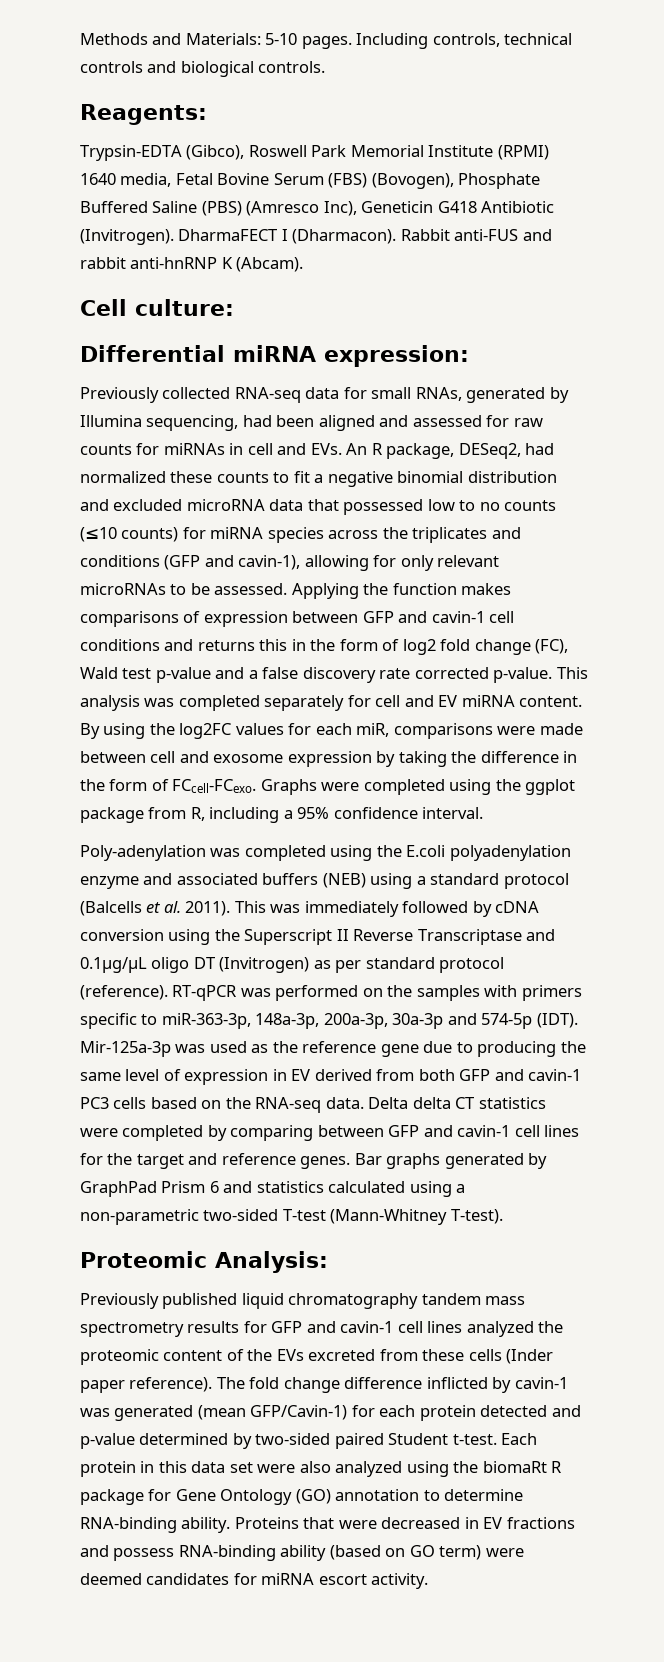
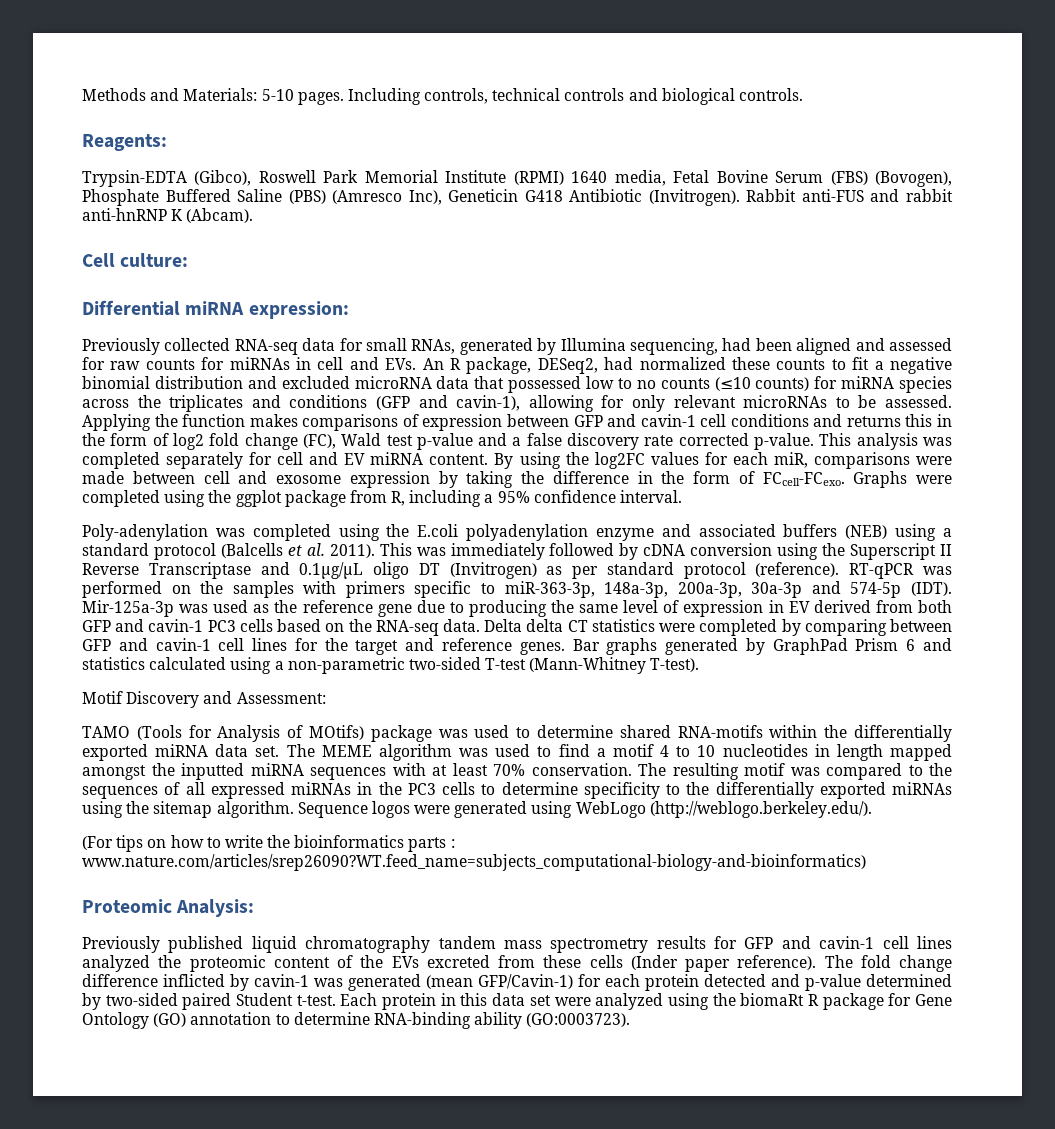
[178,229,397,244] DharmaFECT I (Dharmacon). -> (740, 197) none
(503, 1216) none -> [82,691,326,708] [82,725,952,742] [82,744,952,761] [82,763,952,780] [82,782,952,799] [82,801,872,818] [82,835,455,852] [82,854,866,871] // Motif Discovery and Assessment: // TAMO (Tools for Analysis of MOtifs) package was used to determine shared RNA-motifs within the differentially exported miRNA data set. The MEME algorithm was used to find a motif 4 to 10 nucleotides in length mapped amongst the inputted miRNA sequences with at least 70% conservation. The resulting motif was compared to the sequences of all expressed miRNAs in the PC3 cells to determine specificity to the differentially exported miRNAs using the sitemap algorithm. Sequence logos were generated using WebLogo (http://weblogo.berkeley.edu/). // (For tips on how to write the bioinformatics parts : www.nature.com/articles/srep26090?WT.feed_name=subjects_computational-biology-and-bioinformatics)
[299,1461,331,1473] also -> (591, 1001) none
[181,1517,575,1533] [80,1545,524,1561] [80,1573,429,1589] ability. Proteins that were decreased in EV fractions and possess RNA-binding ability (based on GO term) were deemed candidates for miRNA escort activity. -> [474,1012,631,1029] ability (GO:0003723).

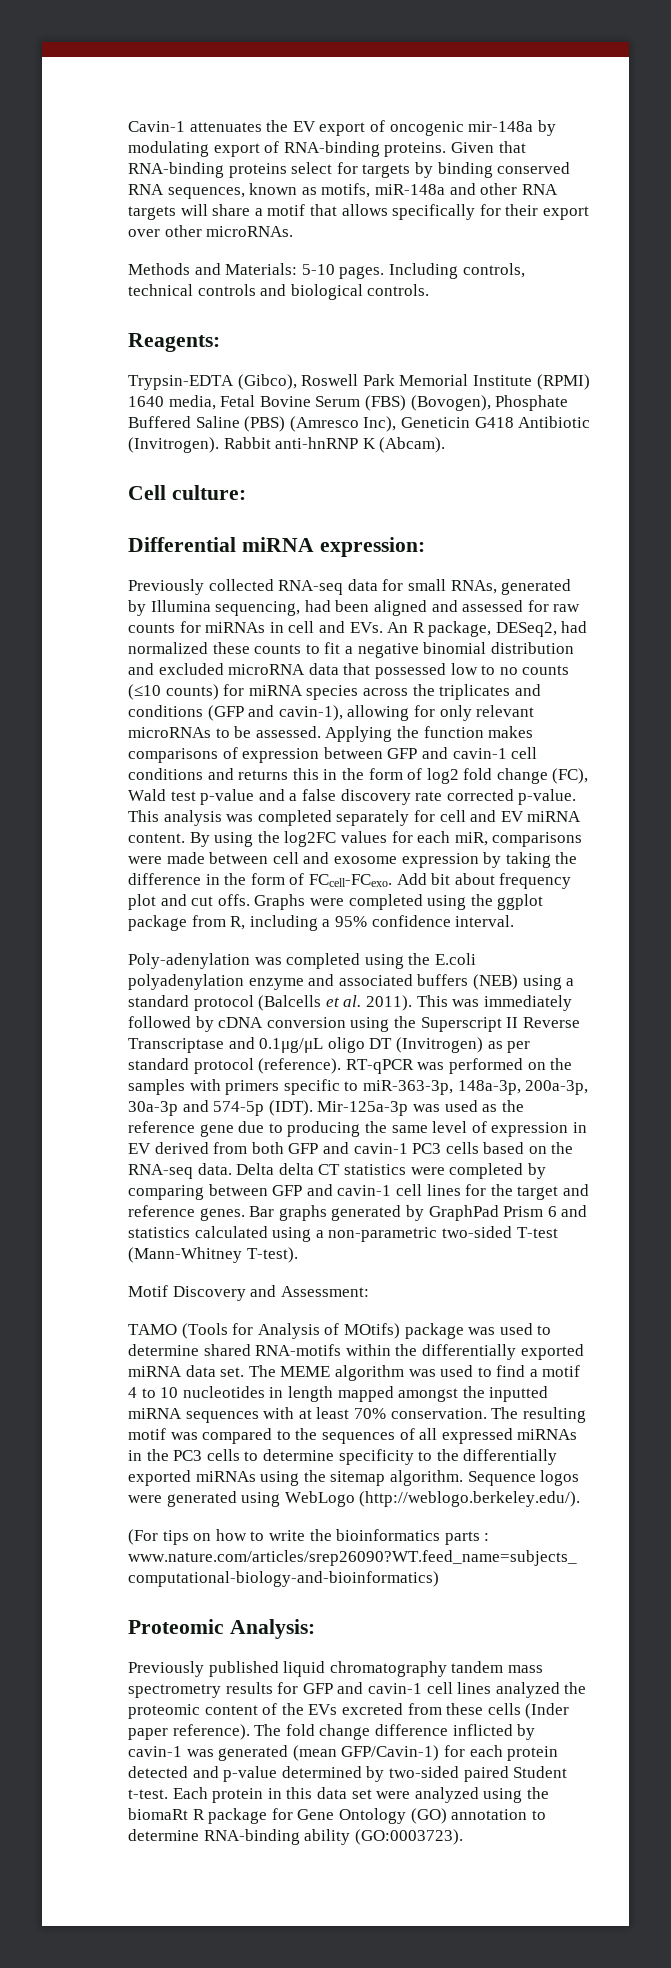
(82, 94) none -> [128,120,556,136] [128,141,526,157] [128,162,571,178] [128,183,558,199] [128,204,589,220] [128,225,294,237] Cavin-1 attenuates the EV export of oncogenic mir-148a by modulating export of RNA-binding proteins. Given that RNA-binding proteins select for targets by binding conserved RNA sequences, known as motifs, miR-148a and other RNA targets will share a motif that allows specifically for their export over other microRNAs. //
[801,189,954,202] anti-FUS and rabbit -> (271, 443) none
(845, 479) none -> [396,873,572,889] [128,894,250,910] Add bit about frequency plot and cut offs.

